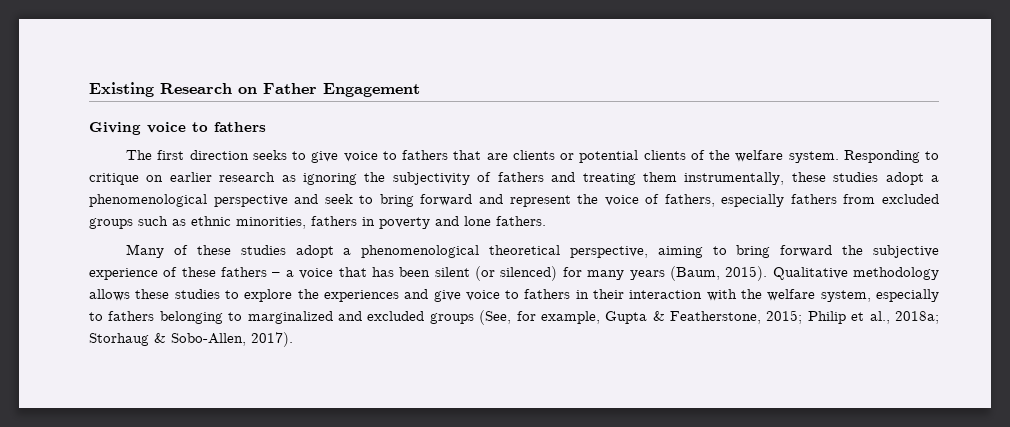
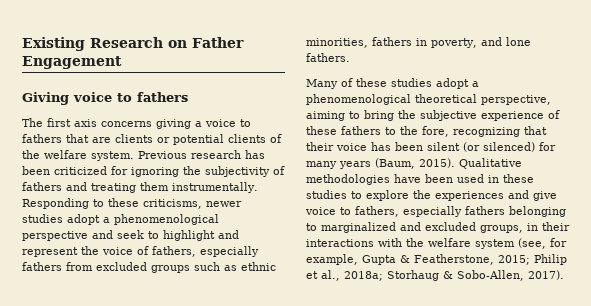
[189,150,339,163] direction seeks to give -> [74,119,202,129] axis concerns giving a
[843,150,940,163] [89,172,296,185] Responding to critique on earlier research as -> [138,150,265,159] [22,166,128,175] Previous research has been criticized for
[684,172,826,185] instrumentally, these -> [172,182,258,193] [22,198,242,209] instrumentally. Responding to these criticisms, newer
[379,194,473,207] bring forward -> [163,230,215,241] highlight
[379,217,430,229] poverty -> [431,38,477,48] poverty,
[780,245,833,257] forward -> (394, 115) none
[272,267,367,279] – a voice that -> [385,126,547,137] [306,142,367,151] to the fore, recognizing that their voice
[852,267,939,280] [89,289,130,301] methodology allows -> [306,174,499,185] methodologies have been used in
[524,289,939,302] [89,312,103,321] fathers in their interaction with the welfare system, especially to -> [355,206,462,217] fathers, especially
[429,310,512,325] groups (See, -> [480,222,570,233] [306,238,546,249] groups, in their interactions with the welfare system (see,

